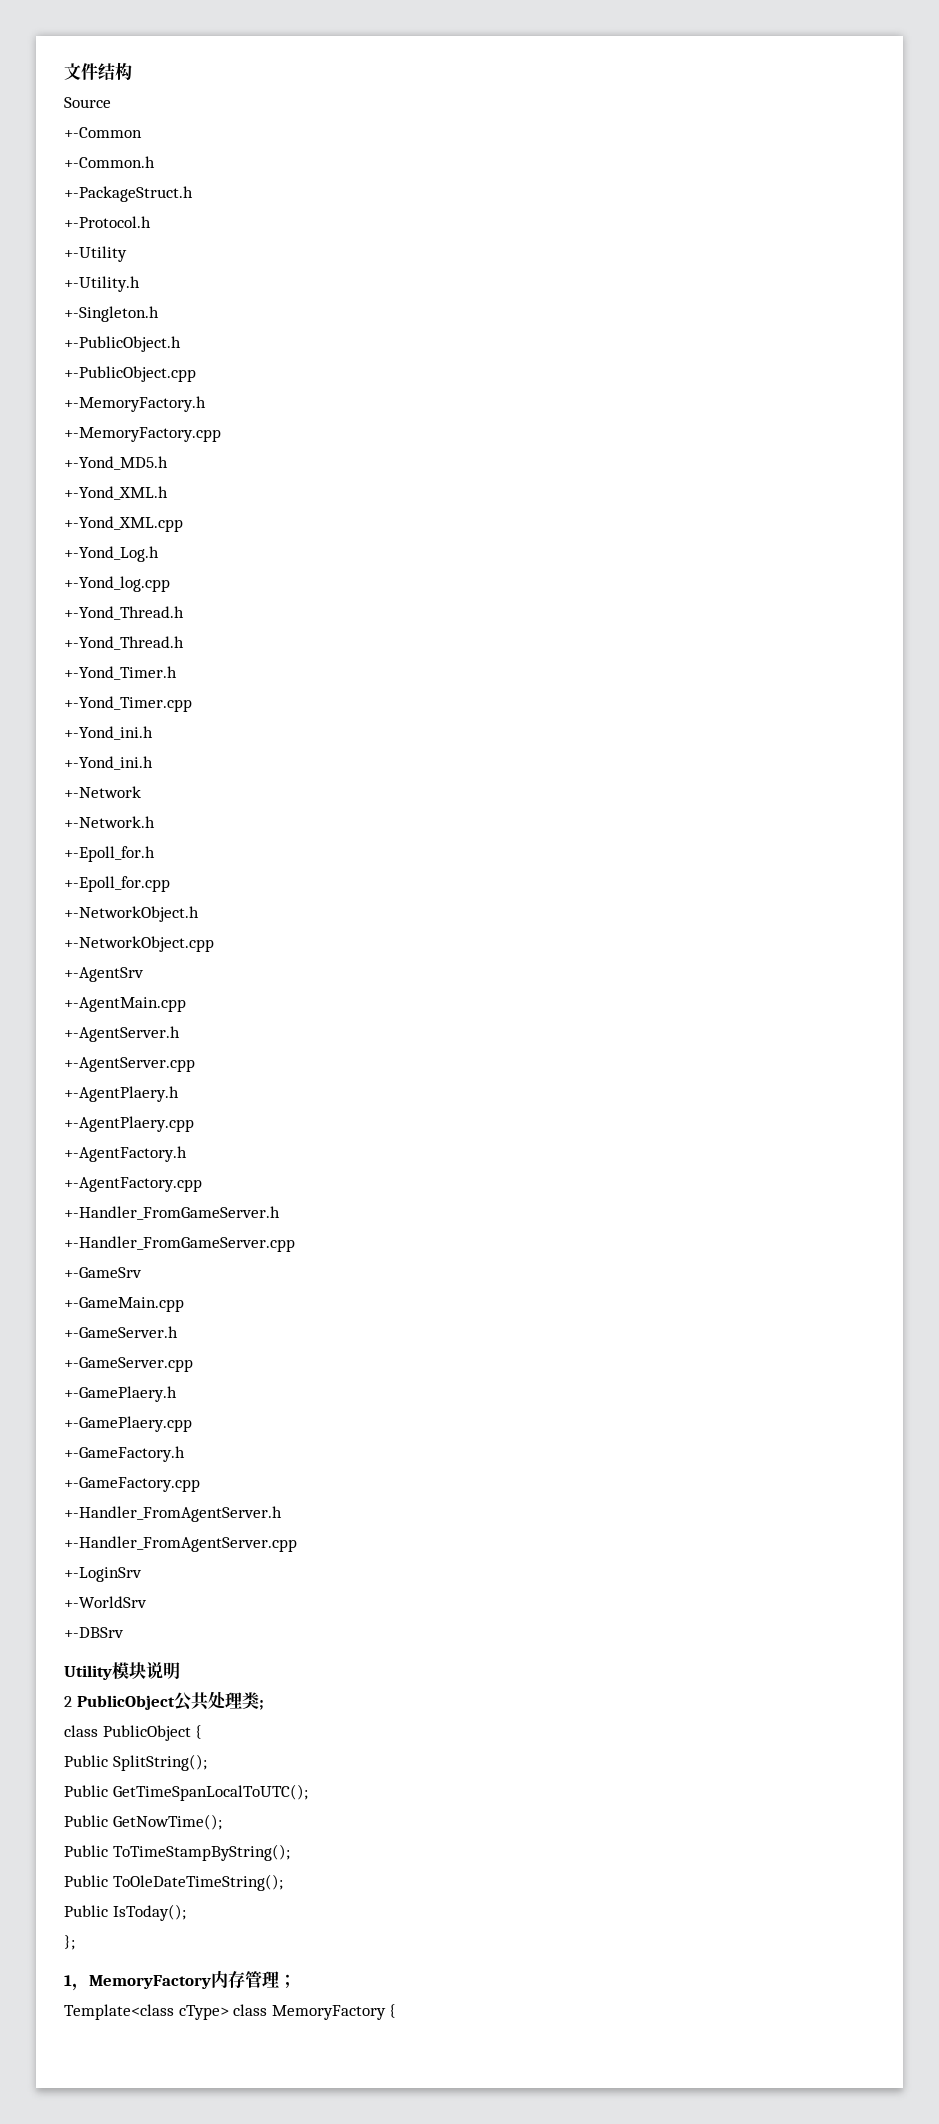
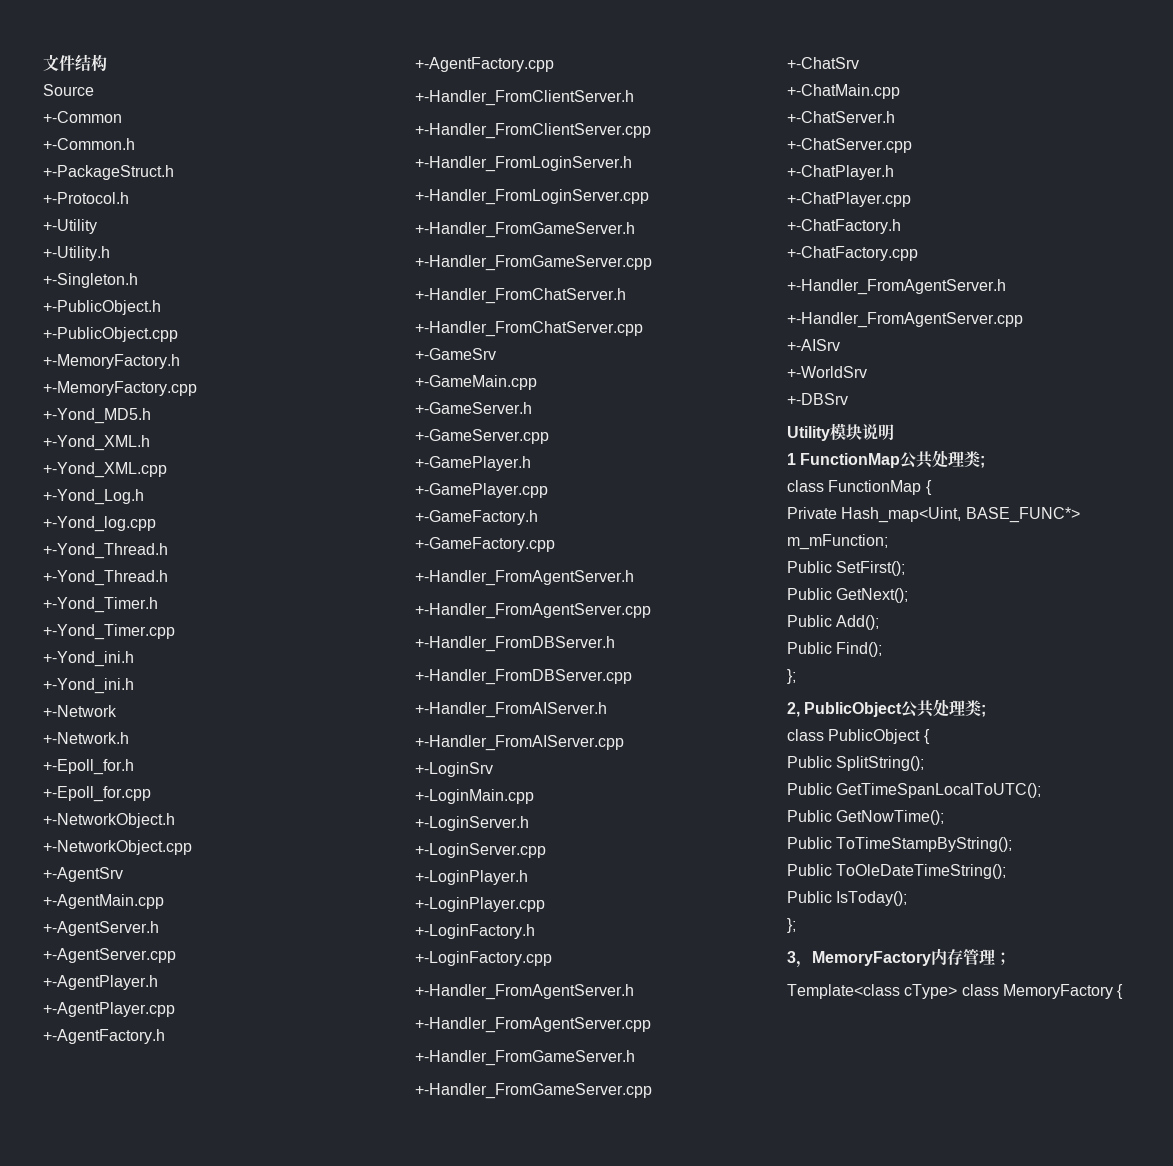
[64,1086,179,1102] [64,1116,194,1132] +-AgentPlaery.h // +-AgentPlaery.cpp -> [43,975,158,990] [43,1002,175,1017] +-AgentPlayer.h // +-AgentPlayer.cpp
[64,1206,280,1220] [64,1236,295,1252] // +-Handler_FromGameServer.h // +-Handler_FromGameServer.cpp -> [415,90,634,106] [415,123,651,139] [415,156,632,172] [415,189,649,205] [415,222,635,238] [415,255,652,271] [415,288,626,304] [415,321,643,337] // +-Handler_FromClientServer.h // +-Handler_FromClientServer.cpp // +-Handler_FromLoginServer.h // +-Handler_FromLoginServer.cpp // +-Handler_FromGameServer.h // +-Handler_FromGameServer.cpp // +-Handler_FromChatServer.h // +-Handler_FromChatServer.cpp
[64,1386,177,1402] [64,1416,192,1432] +-GamePlaery.h // +-GamePlaery.cpp -> [415,456,531,471] [415,483,548,498] +-GamePlayer.h // +-GamePlayer.cpp
[64,1567,142,1582] +-LoginSrv -> [415,636,615,652] [415,669,632,685] [415,702,607,718] [415,735,624,751] [415,762,493,777] [415,789,534,804] [415,816,529,831] [415,843,546,858] [415,870,528,885] [415,897,545,912] [415,924,535,939] [415,951,552,966] [415,984,634,1000] [415,1017,651,1033] [415,1050,635,1066] [415,1083,652,1099] [787,57,859,69] [787,84,900,99] [787,111,895,123] [787,138,912,153] [787,165,894,180] [787,192,911,207] [787,219,901,234] [787,246,918,261] [787,279,1006,295] [787,312,1023,328] [787,339,840,351] +-Handler_FromDBServer.h // +-Handler_FromDBServer.cpp // +-Handler_FromAIServer.h // +-Handler_FromAIServer.cpp // +-LoginSrv // +-LoginMain.cpp // +-LoginServer.h // +-LoginServer.cpp // +-LoginPlayer.h // +-LoginPlayer.cpp // +-LoginFactory.h // +-LoginFactory.cpp // +-Handler_FromAgentServer.h // +-Handler_FromAgentServer.cpp // +-Handler_FromGameServer.h // +-Handler_FromGameServer.cpp // +-ChatSrv // +-ChatMain.cpp // +-ChatServer.h // +-ChatServer.cpp // +-ChatPlayer.h // +-ChatPlayer.cpp // +-ChatFactory.h // +-ChatFactory.cpp // +-Handler_FromAgentServer.h // +-Handler_FromAgentServer.cpp // +-AISrv
[64,1696,72,1707] 2 -> [787,450,986,469] [787,480,932,495] [787,507,1080,523] [787,534,888,550] [787,561,906,576] [787,588,909,603] [787,615,880,630] [787,642,883,657] [787,669,796,684] [787,702,800,717] 1 FunctionMap公共处理类; // class FunctionMap { // Private Hash_map<Uint, BASE_FUNC*> m_mFunction; // Public SetFirst(); // Public GetNext(); // Public Add(); // Public Find(); // }; // 2,
[64,1975,72,1986] 1 -> [787,951,796,963] 3

